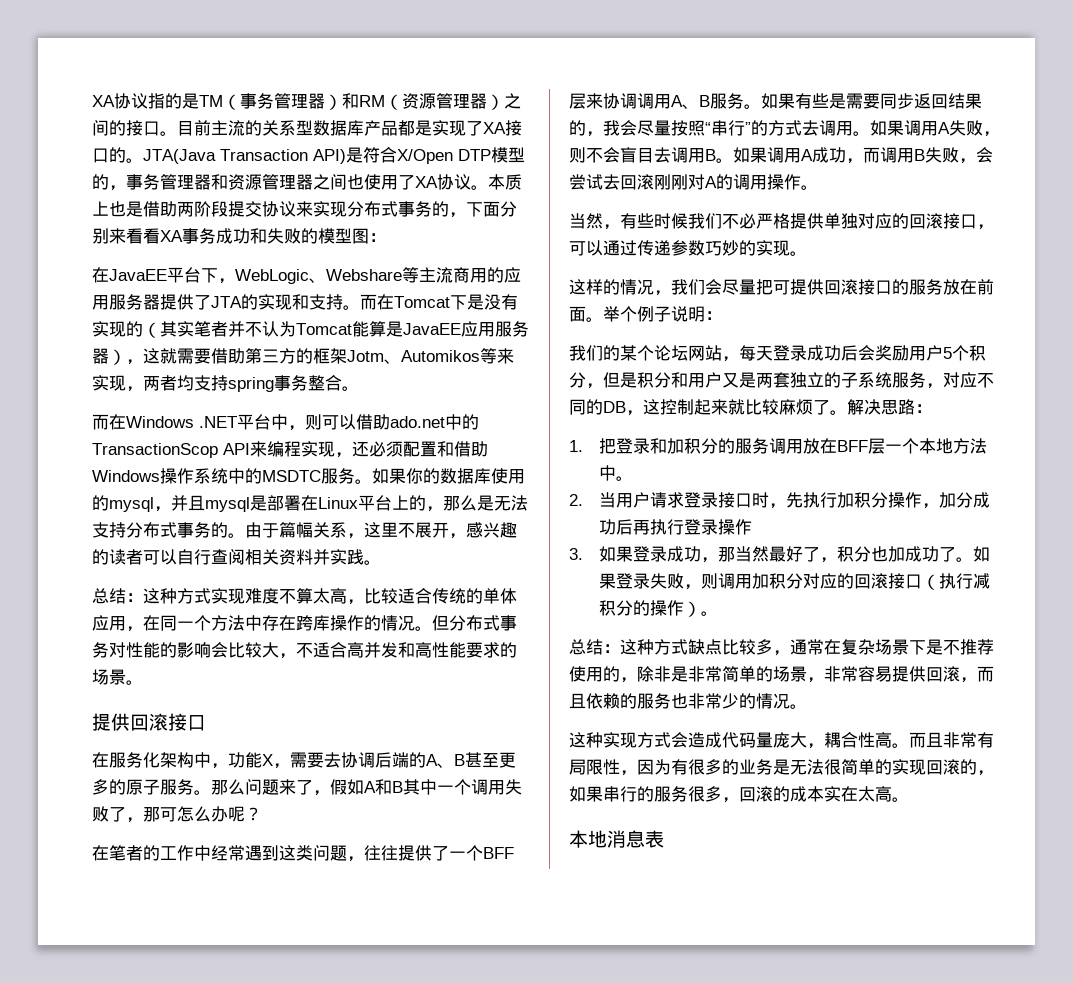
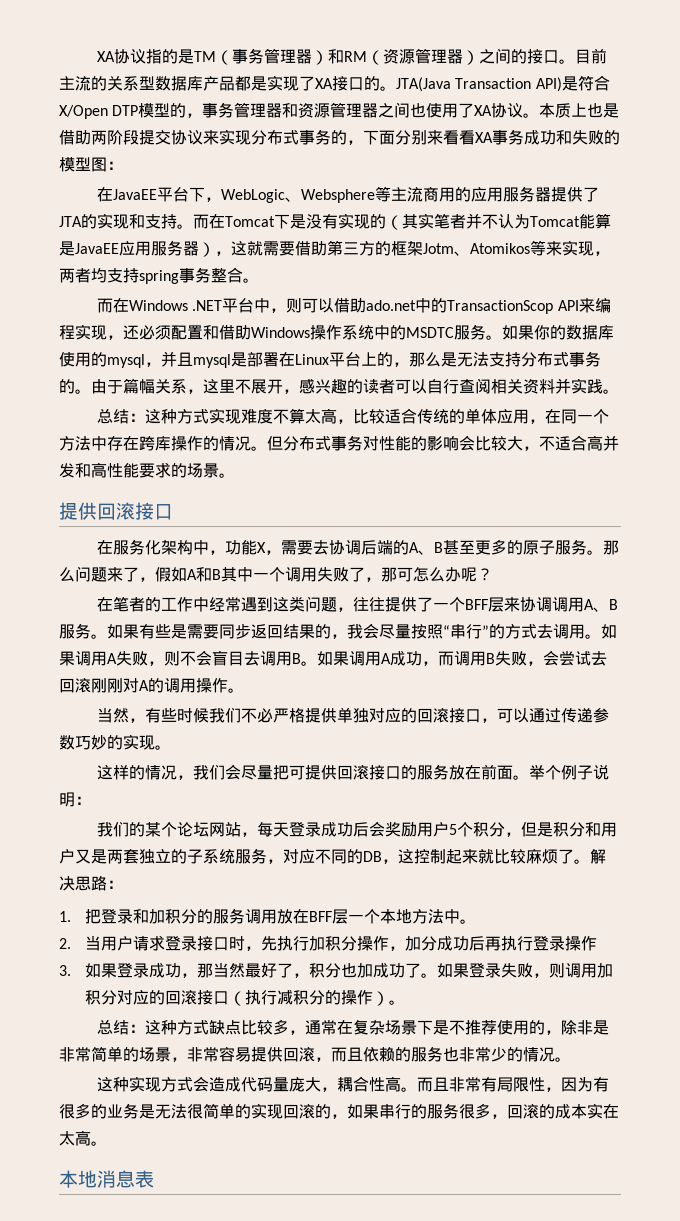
[326,269,402,281] Webshare -> [301,189,376,203] Websphere
[401,350,480,362] Automikos -> [470,243,530,254] Atomikos

